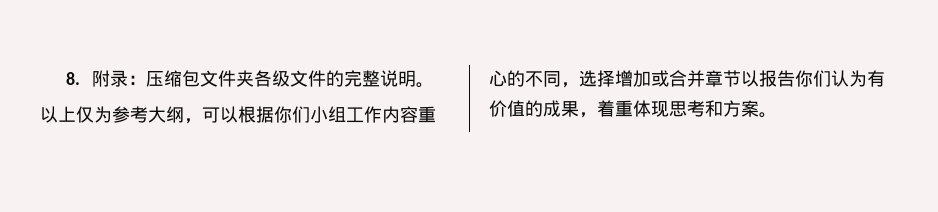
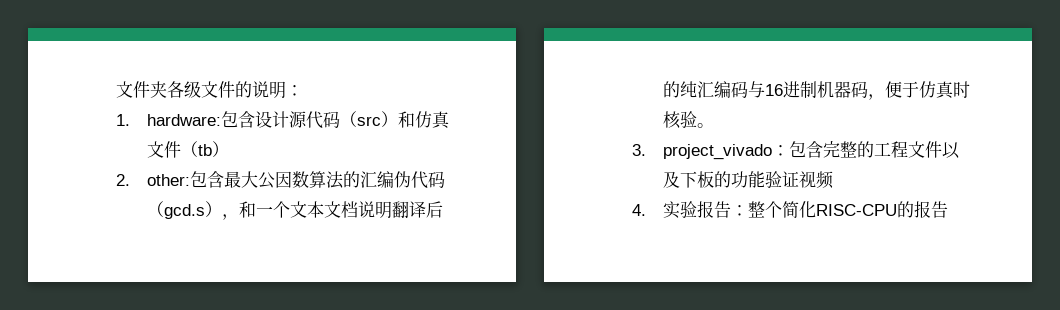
[65,70,434,88] [40,106,436,124] [489,70,885,88] [489,100,777,118] 8.附录：压缩包文件夹各级文件的完整说明。 // 以上仅为参考大纲，可以根据你们小组工作内容重心的不同，选择增加或合并章节以报告你们认为有价值的成果，着重体现思考和方案。 -> [115,81,303,99] [115,111,450,129] [146,141,229,158] [115,171,445,189] [146,201,443,220] [662,81,970,100] [662,111,714,129] [631,141,960,160] [662,171,834,189] [631,201,948,219] 文件夹各级文件的说明： // 1. hardware:包含设计源代码（src）和仿真文件（tb） // 2. other:包含最大公因数算法的汇编伪代码（gcd.s），和一个文本文档说明翻译后的纯汇编码与16进制机器码，便于仿真时核验。 // 3. project_vivado：包含完整的工程文件以及下板的功能验证视频 // 4.实验报告：整个简化RISC-CPU的报告

